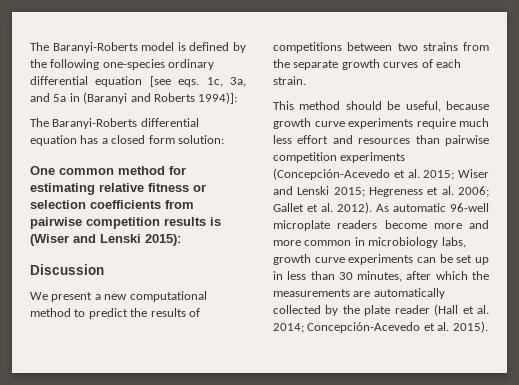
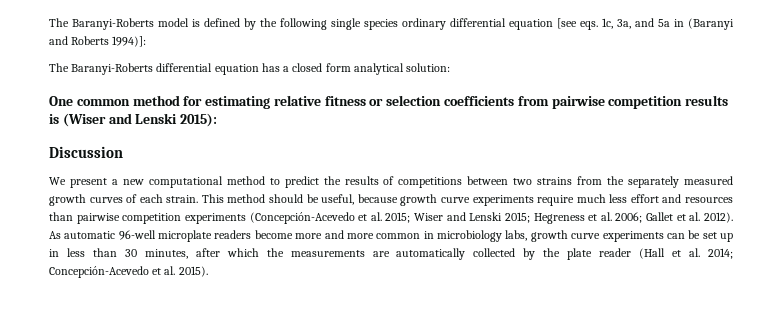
[102,59,165,70] one-species -> [331,18,398,30] single species
(175, 139) none -> [353,63,404,75] analytical
[293,60,339,70] separate -> [628,176,734,188] separately measured
(306, 80) // -> (199, 199) none

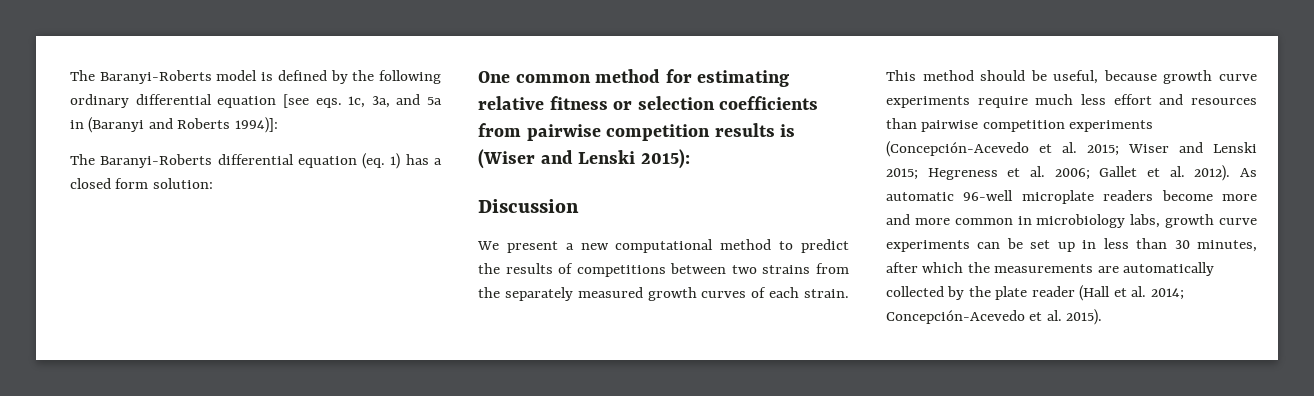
[331,18,398,30] single species -> (442, 77) none
(259, 69) none -> [362,153,401,169] (eq. 1)
[353,63,404,75] analytical -> (149, 183) none

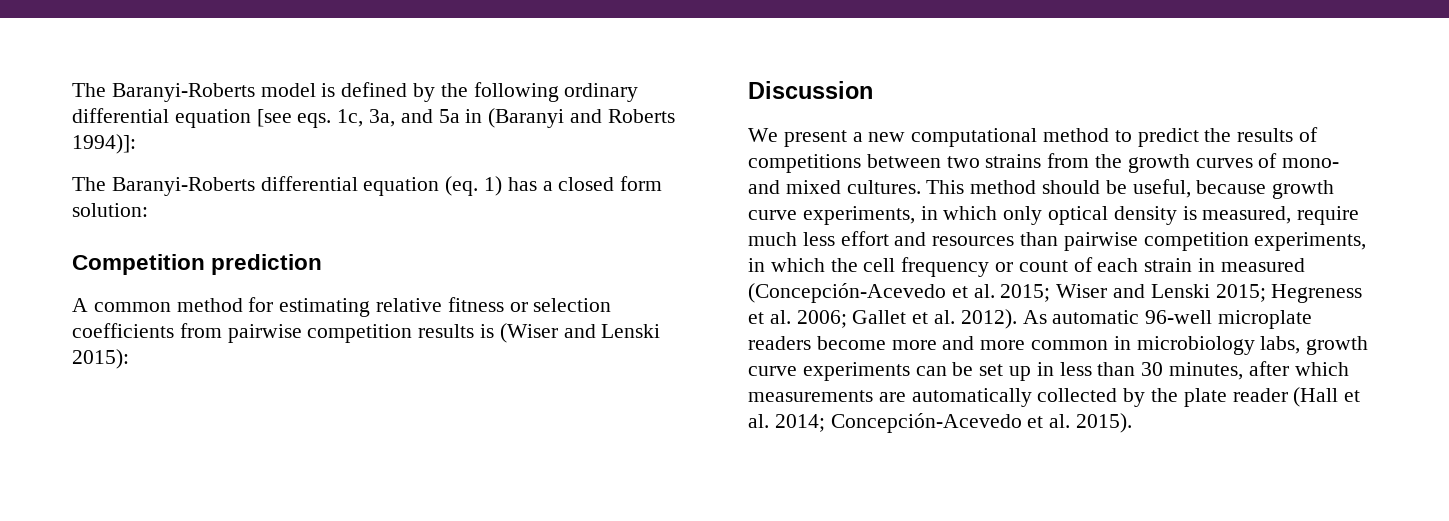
[478,71,510,83] One -> [72,254,323,275] [72,298,88,312] Competition prediction // A
[504,287,643,301] separately measured -> (1123, 161) none
[769,287,849,298] each strain. -> [1282,158,1340,168] [748,180,921,194] mono- and mixed cultures.
[886,96,970,108] experiments -> [802,206,1292,225] experiments, in which only optical density is measured,
[1069,120,1154,132] experiments -> [1254,232,1367,251] [748,257,1305,277] experiments, in which the cell frequency or count of each strain in measured
[967,262,990,273] the -> (1349, 369) none

